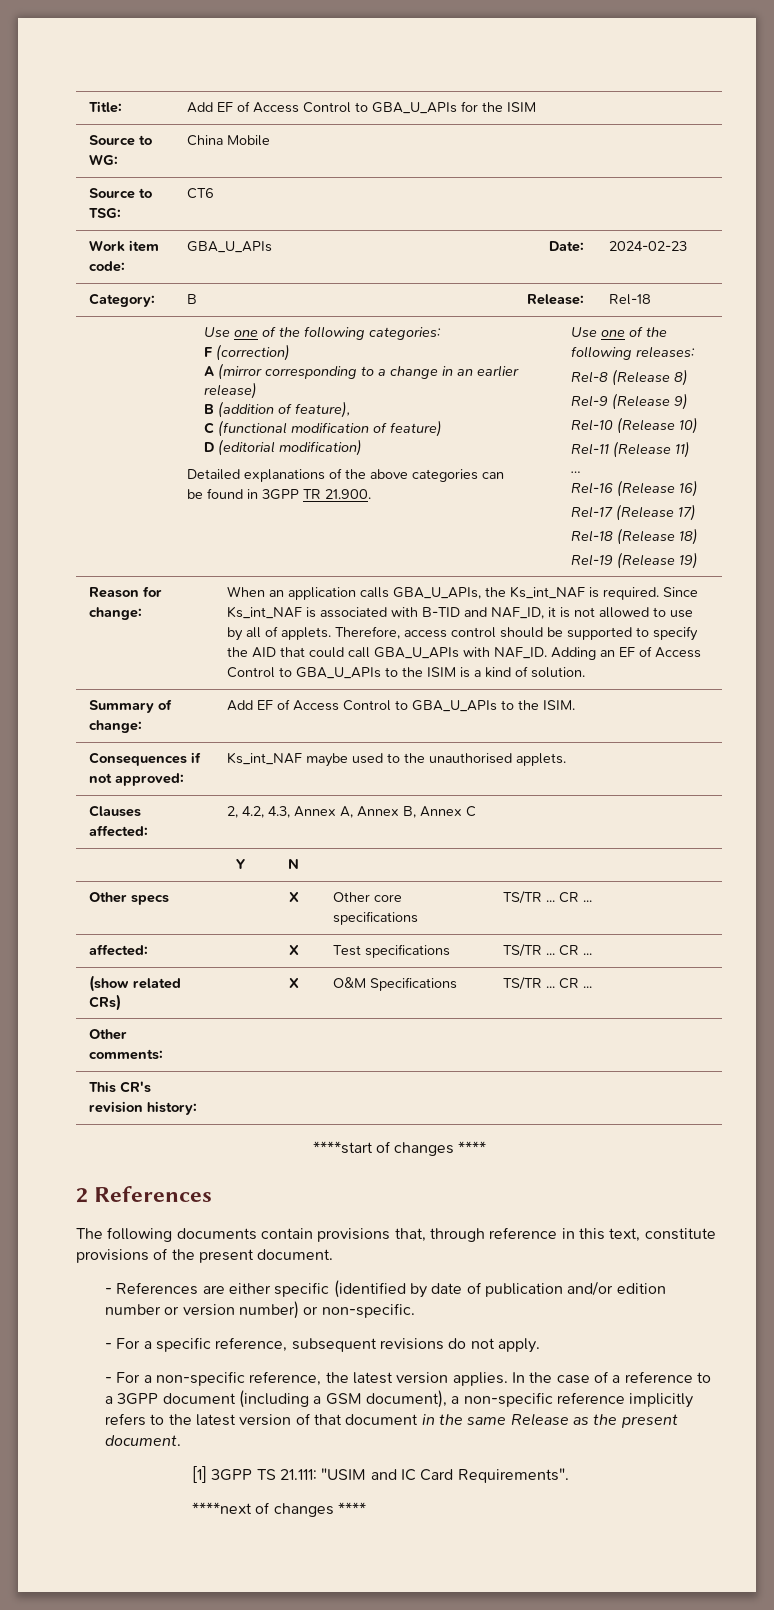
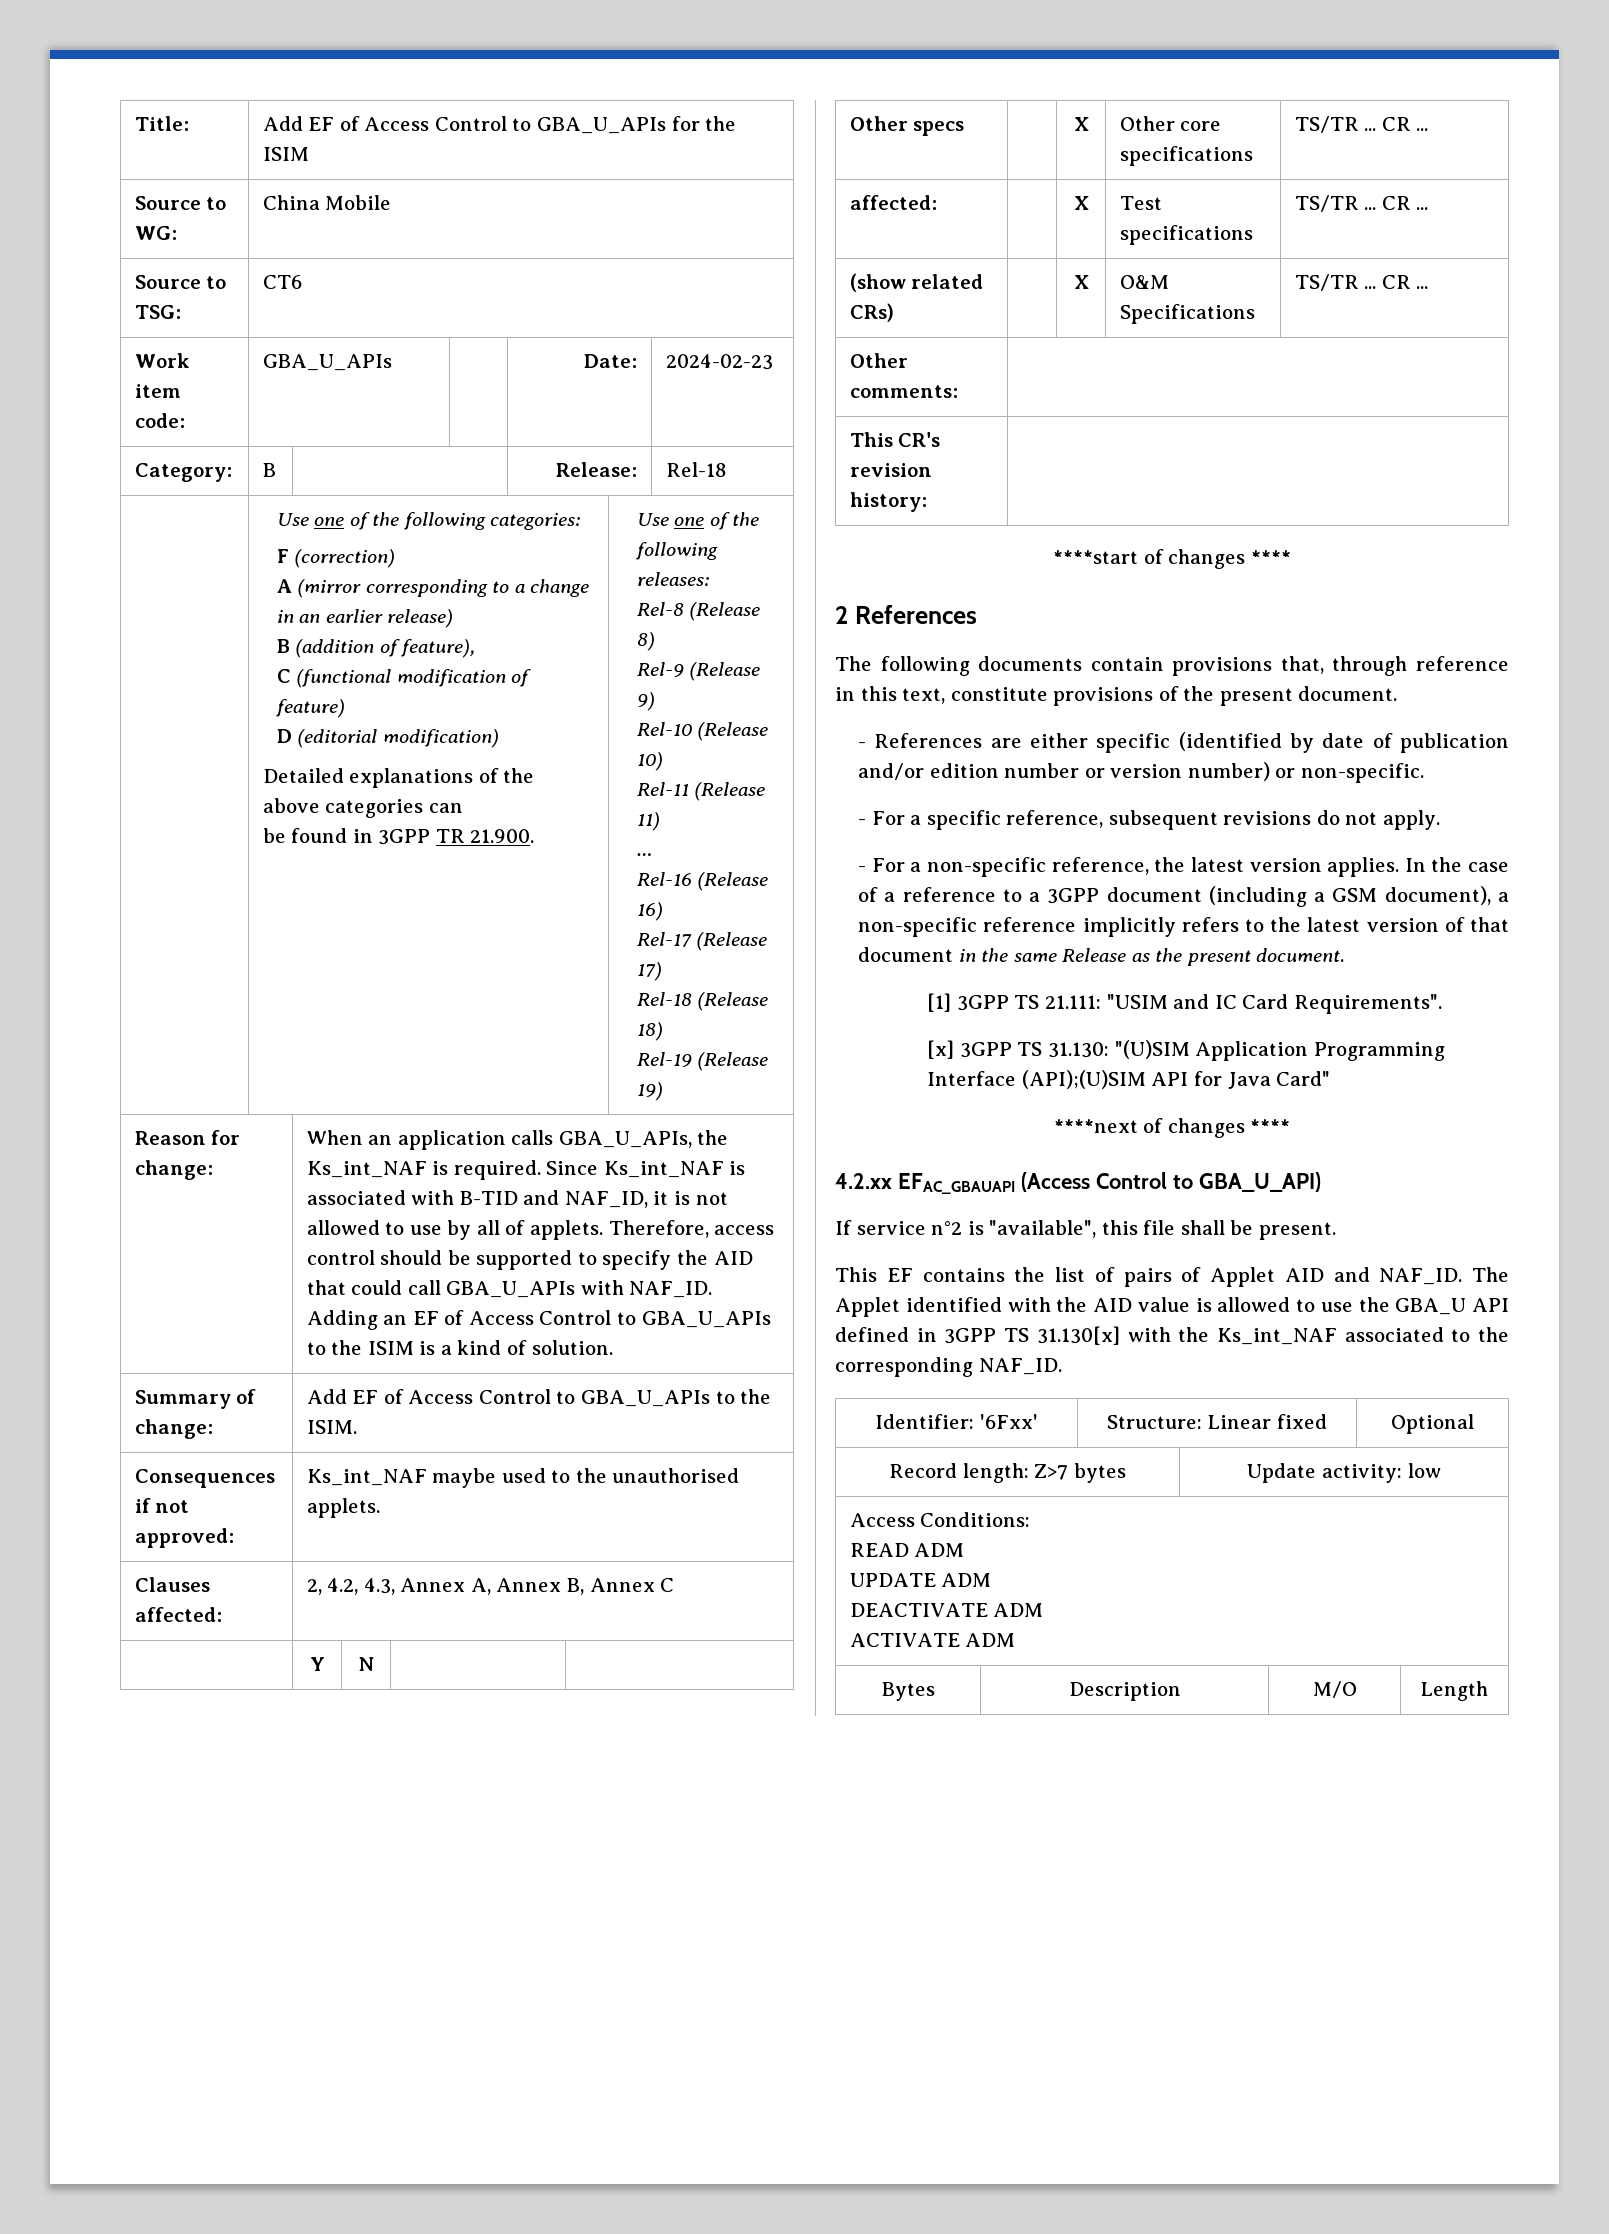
[192,1502,367,1517] ****next of changes **** -> [927,1040,1445,1061] [927,1070,1331,1089] [1053,1118,1291,1138] [835,1172,1321,1194] [835,1220,1336,1240] [835,1267,1509,1287] [835,1297,1509,1317] [835,1326,1509,1345] [835,1357,1062,1377] [875,1414,1038,1429] [1107,1414,1327,1429] [1391,1414,1474,1434] [889,1463,1126,1483] [1247,1463,1441,1483] [849,1512,1031,1527] [849,1543,965,1557] [849,1573,992,1587] [849,1603,1044,1617] [849,1633,1016,1647] [881,1682,935,1701] [1068,1682,1181,1701] [1312,1681,1357,1698] [1421,1681,1488,1701] [x] 3GPP TS 31.130: "(U)SIM Application Programming Interface (API);(U)SIM API for Java Card" // ****next of changes **** // 4.2.xx EFAC_GBAUAPI (Access Control to GBA_U_API) // If service n°2 is "available", this file shall be present. // This EF contains the list of pairs of Applet AID and NAF_ID. The Applet identified with the AID value is allowed to use the GBA_U API defined in 3GPP TS 31.130[x] with the Ks_int_NAF associated to the corresponding NAF_ID. // Identifier: '6Fxx' | Structure: Linear fixed | Optional // Record length: Z>7 bytes | Update activity: low // Access Conditions: // READ ADM // UPDATE ADM // DEACTIVATE ADM // ACTIVATE ADM // Bytes | Description | M/O | Length

